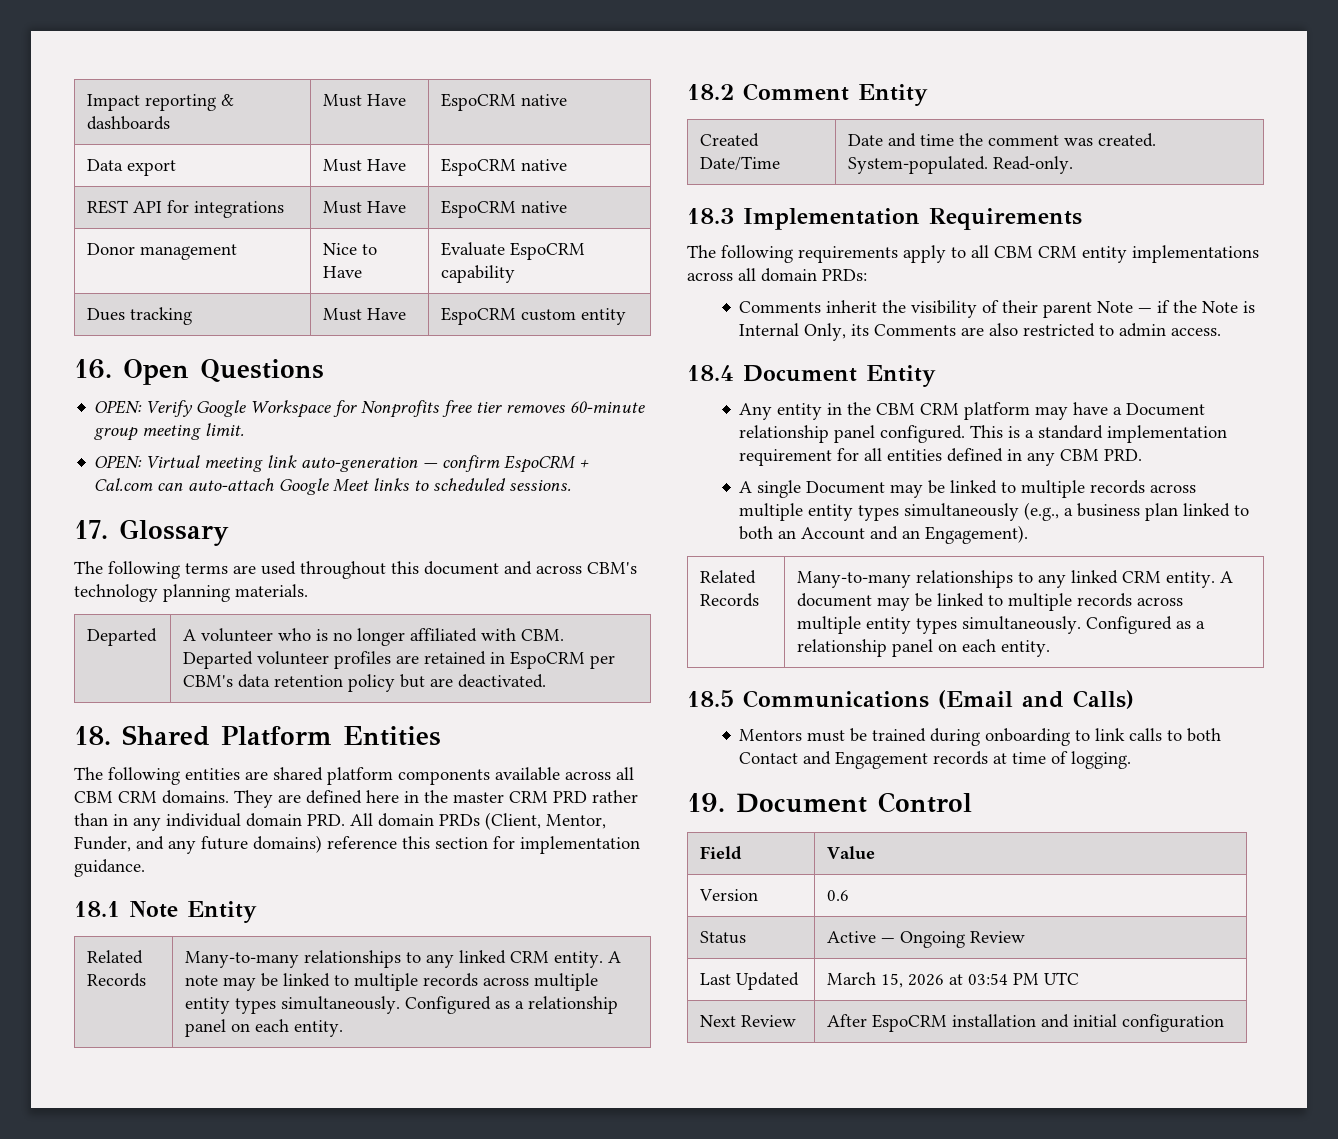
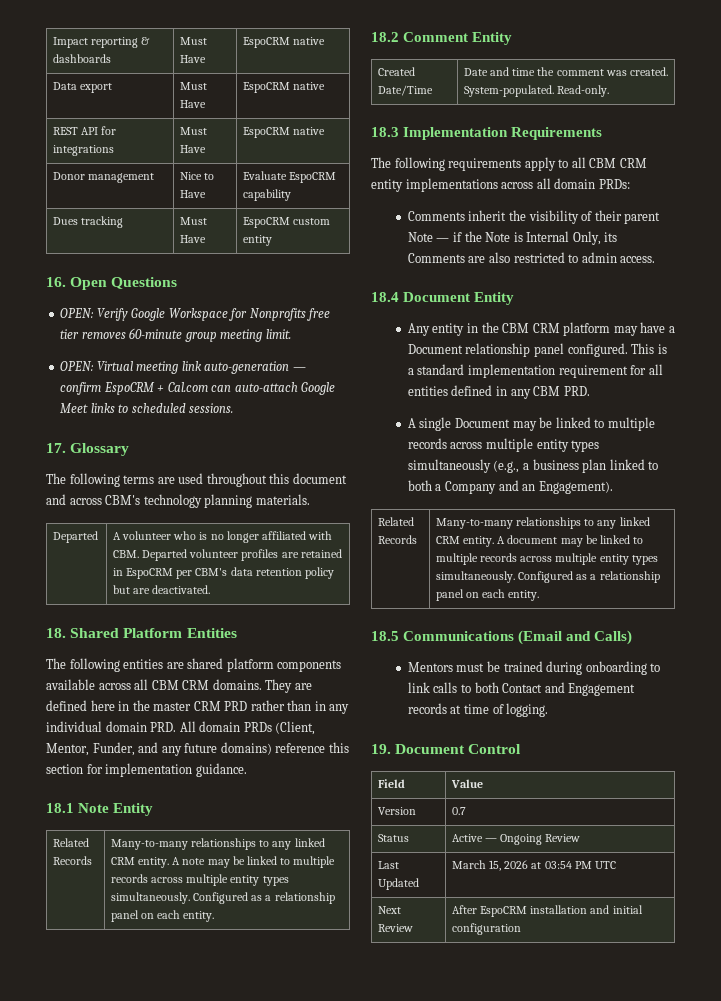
[778,527,866,540] an Account -> [435,481,496,494] a Company
[827,890,850,901] 0.6 -> [452,807,467,815] 0.7

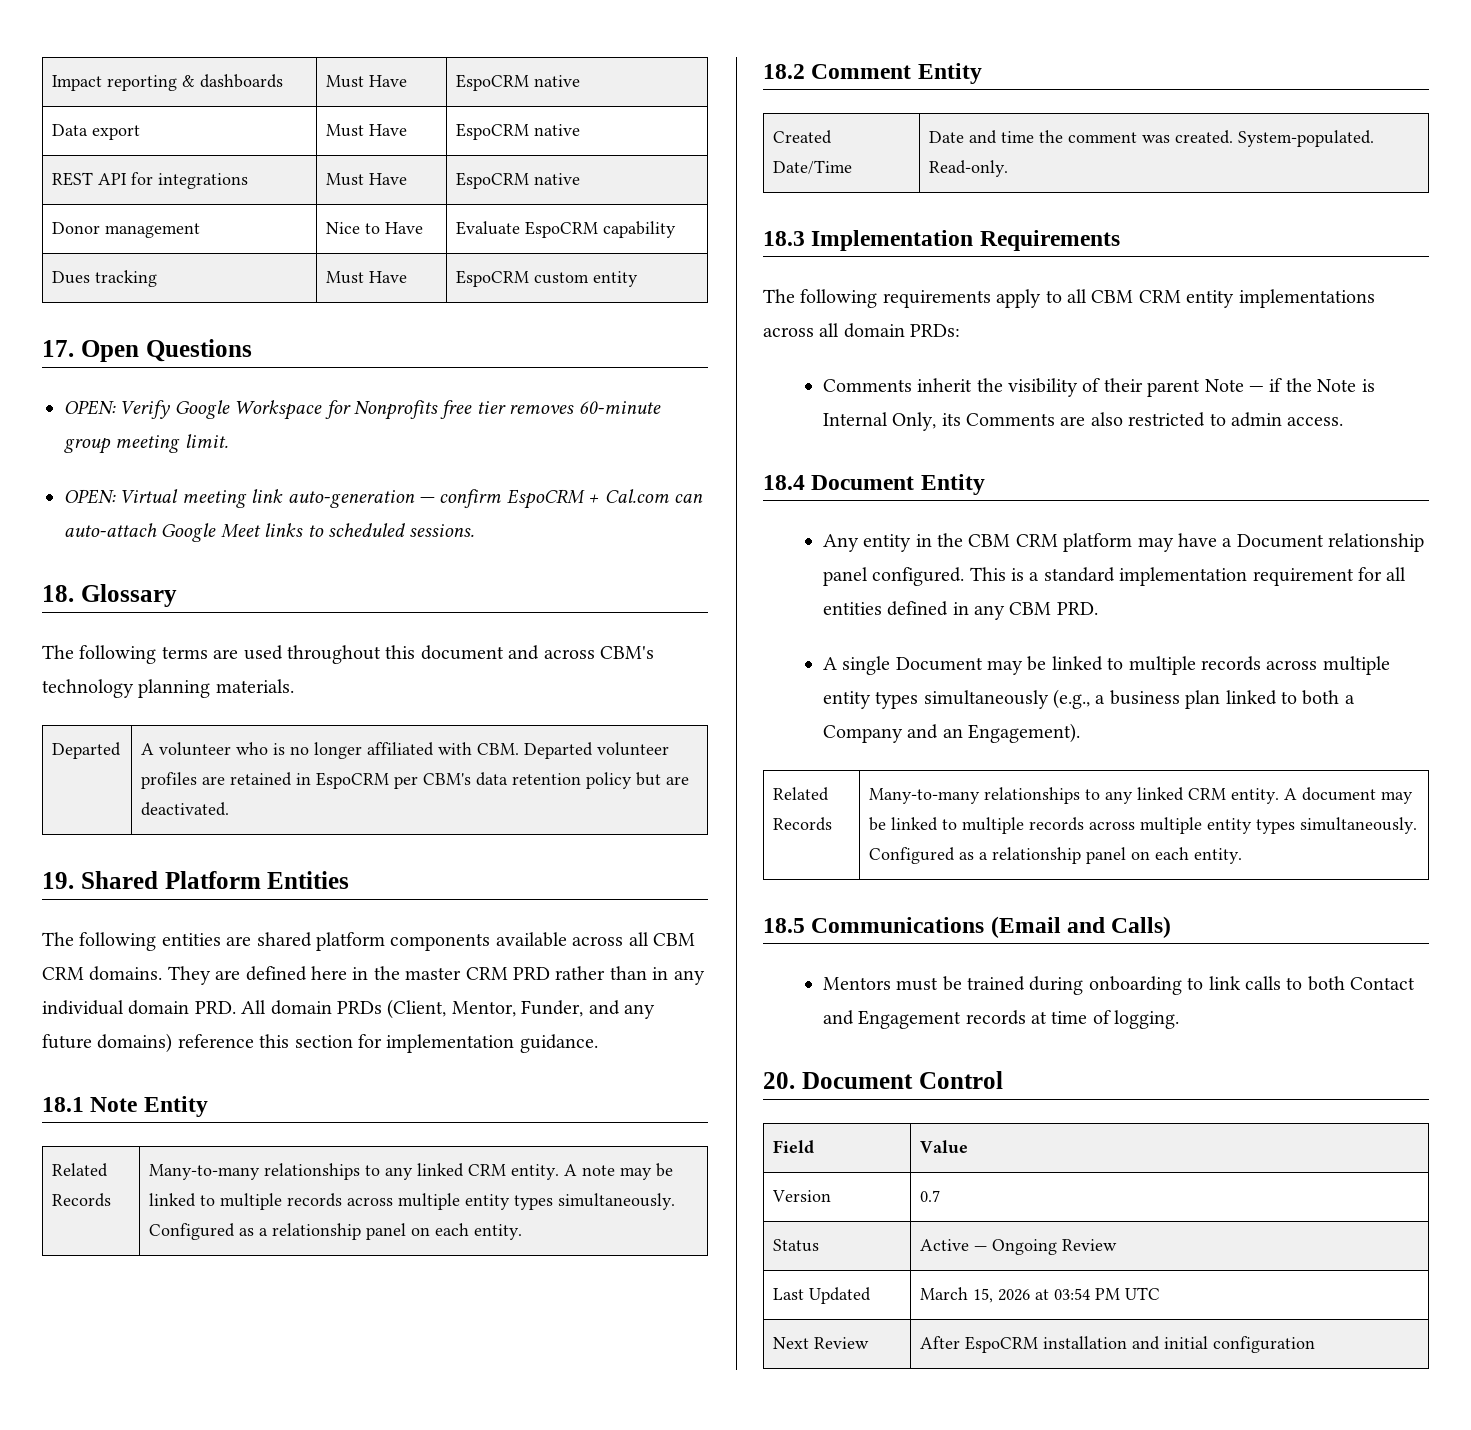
[46,277,66,287] 16. -> [42,340,74,357] 17.
[46,443,66,453] 17. -> [42,585,74,602] 18.
[46,628,66,638] 18. -> [42,872,74,889] 19.
[371,744,391,754] 19. -> [763,1072,795,1089] 20.

